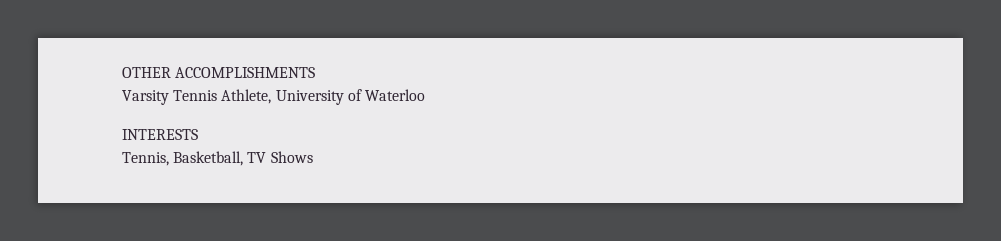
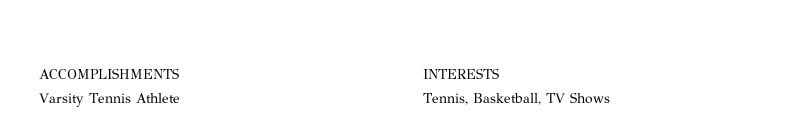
[122,67,171,78] OTHER -> (39, 73) none
[221,89,425,105] Athlete, University of Waterloo -> [135,93,180,103] Athlete

